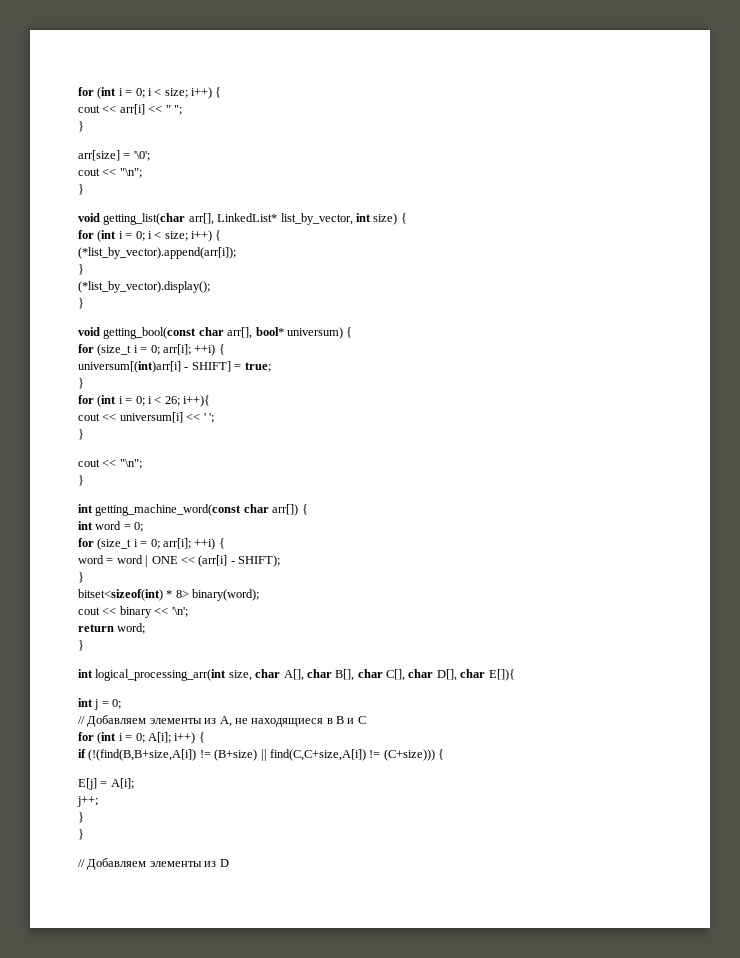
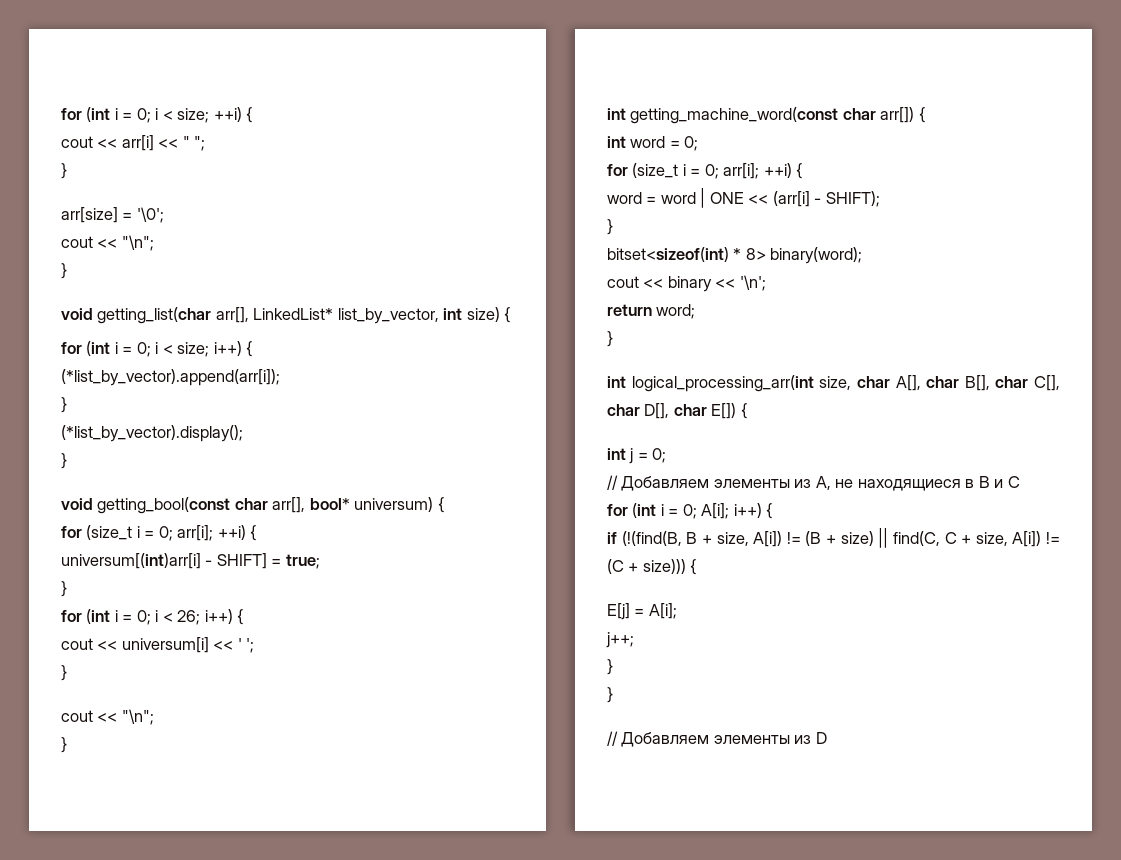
[78,87,212,99] for (int i = 0; i < size; i++) -> [61,107,242,123] for (int i = 0; i < size; ++i)
[183,395,210,407] i++){ -> [204,609,244,625] i++) {
[488,669,515,681] E[]){ -> [711,403,747,419] E[]) {
[88,749,435,761] (!(find(B,B+size,A[i]) != (B+size) || find(C,C+size,A[i]) != (C+size))) -> [621,528,1060,548] [607,559,686,574] (!(find(B, B + size, A[i]) != (B + size) || find(C, C + size, A[i]) != (C + size)))

